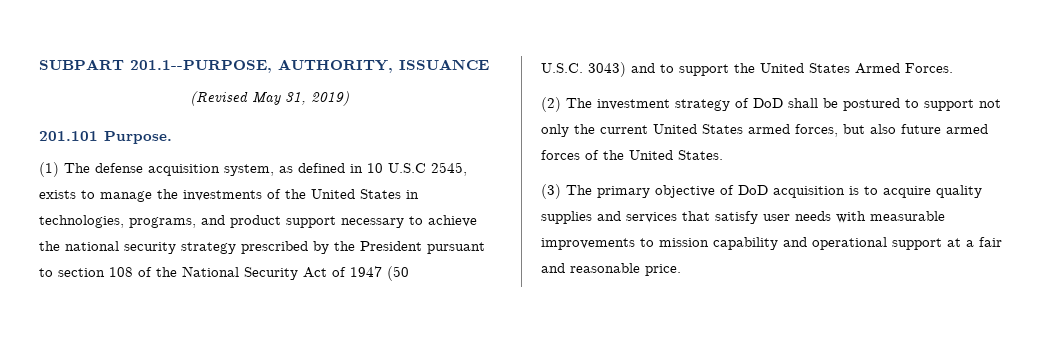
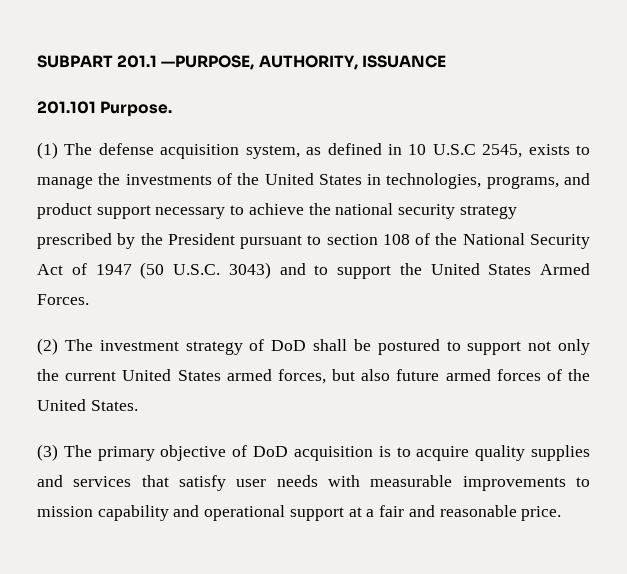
[130,60,272,73] 201.1--PURPOSE, -> [117,55,255,70] 201.1 —PURPOSE,
[190,91,349,106] // (Revised May 31, 2019) -> (446, 61) none
(409, 273) // -> (165, 270) none

